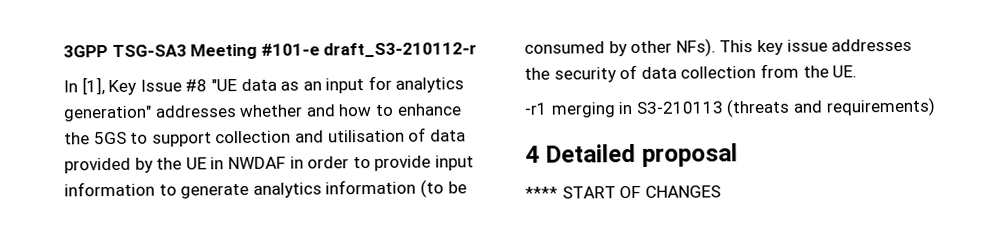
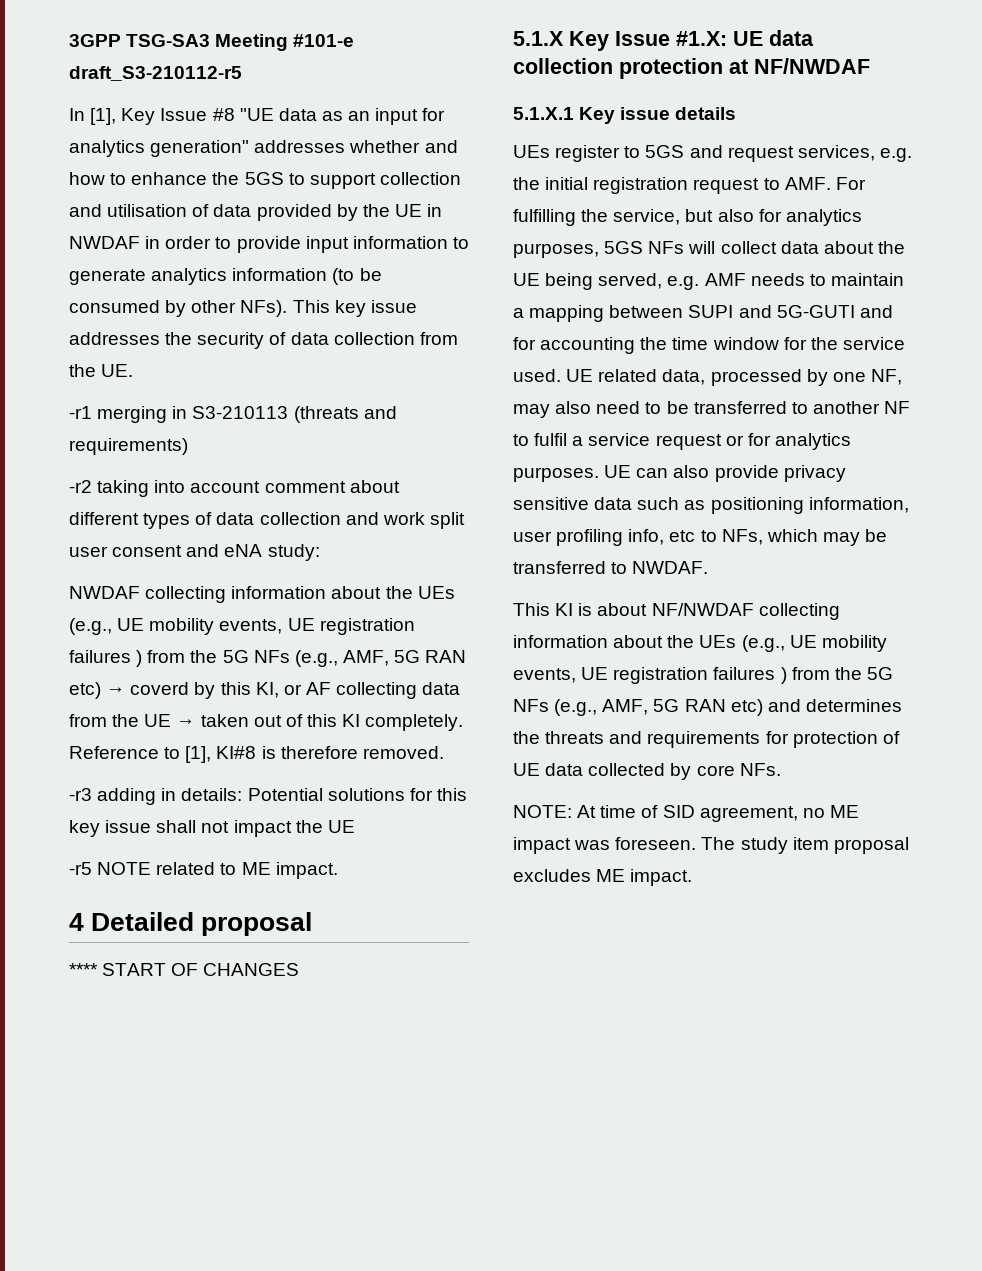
[323,42,478,58] draft_S3-210112-r -> [69,66,242,81] draft_S3-210112-r5
(935, 107) none -> [69,480,400,497] [69,512,465,529] [69,544,320,561] [69,586,455,603] [69,618,415,635] [69,650,467,667] [69,682,461,699] [69,714,464,731] [69,746,444,763] [69,788,467,805] [69,820,355,837] [69,862,338,879] // -r2 taking into account comment about different types of data collection and work split user consent and eNA study: // NWDAF collecting information about the UEs (e.g., UE mobility events, UE registration failures ) from the 5G NFs (e.g., AMF, 5G RAN etc) → coverd by this KI, or AF collecting data from the UE → taken out of this KI completely. Reference to [1], KI#8 is therefore removed. // -r3 adding in details: Potential solutions for this key issue shall not impact the UE // -r5 NOTE related to ME impact.
(721, 191) none -> [513,30,814,51] [513,58,870,79] [513,107,737,124] [513,145,912,162] [513,177,866,194] [513,209,862,226] [513,241,905,258] [513,273,904,290] [513,305,893,322] [513,337,905,354] [513,369,902,386] [513,401,911,418] [513,433,851,450] [513,465,846,482] [513,497,909,514] [513,529,888,546] [513,561,709,574] [513,603,840,620] [513,635,887,652] [513,667,893,684] [513,699,902,716] [513,731,900,748] [513,763,781,780] [513,805,859,822] [513,837,909,854] [513,869,693,886] // 5.1.X Key Issue #1.X: UE data collection protection at NF/NWDAF // 5.1.X.1 Key issue details // UEs register to 5GS and request services, e.g. the initial registration request to AMF. For fulfilling the service, but also for analytics purposes, 5GS NFs will collect data about the UE being served, e.g. AMF needs to maintain a mapping between SUPI and 5G-GUTI and for accounting the time window for the service used. UE related data, processed by one NF, may also need to be transferred to another NF to fulfil a service request or for analytics purposes. UE can also provide privacy sensitive data such as positioning information, user profiling info, etc to NFs, which may be transferred to NWDAF. // This KI is about NF/NWDAF collecting information about the UEs (e.g., UE mobility events, UE registration failures ) from the 5G NFs (e.g., AMF, 5G RAN etc) and determines the threats and requirements for protection of UE data collected by core NFs. // NOTE: At time of SID agreement, no ME impact was foreseen. The study item proposal excludes ME impact.

